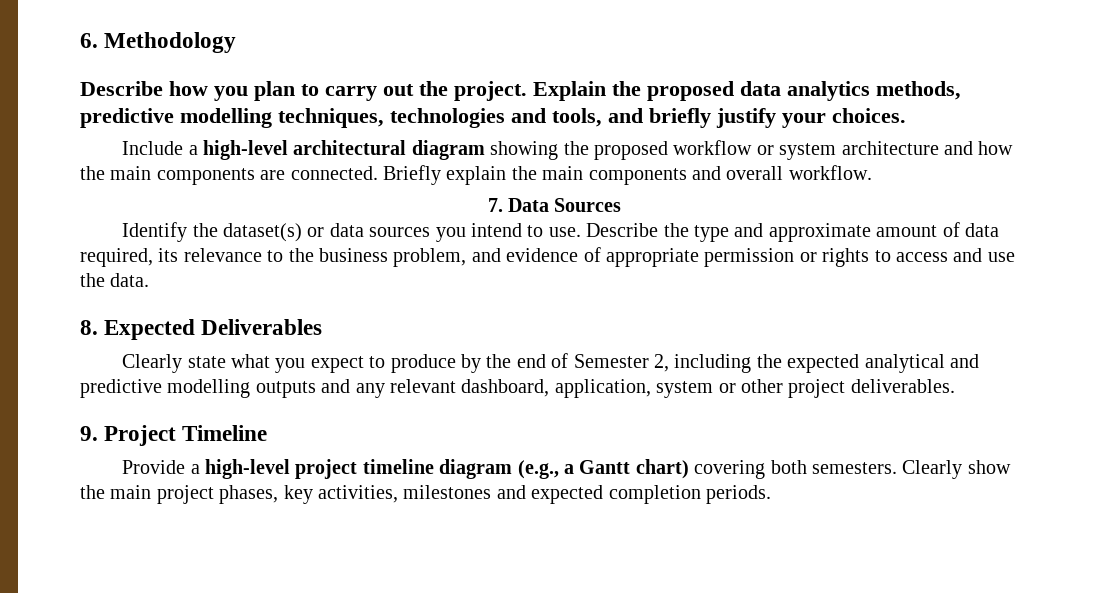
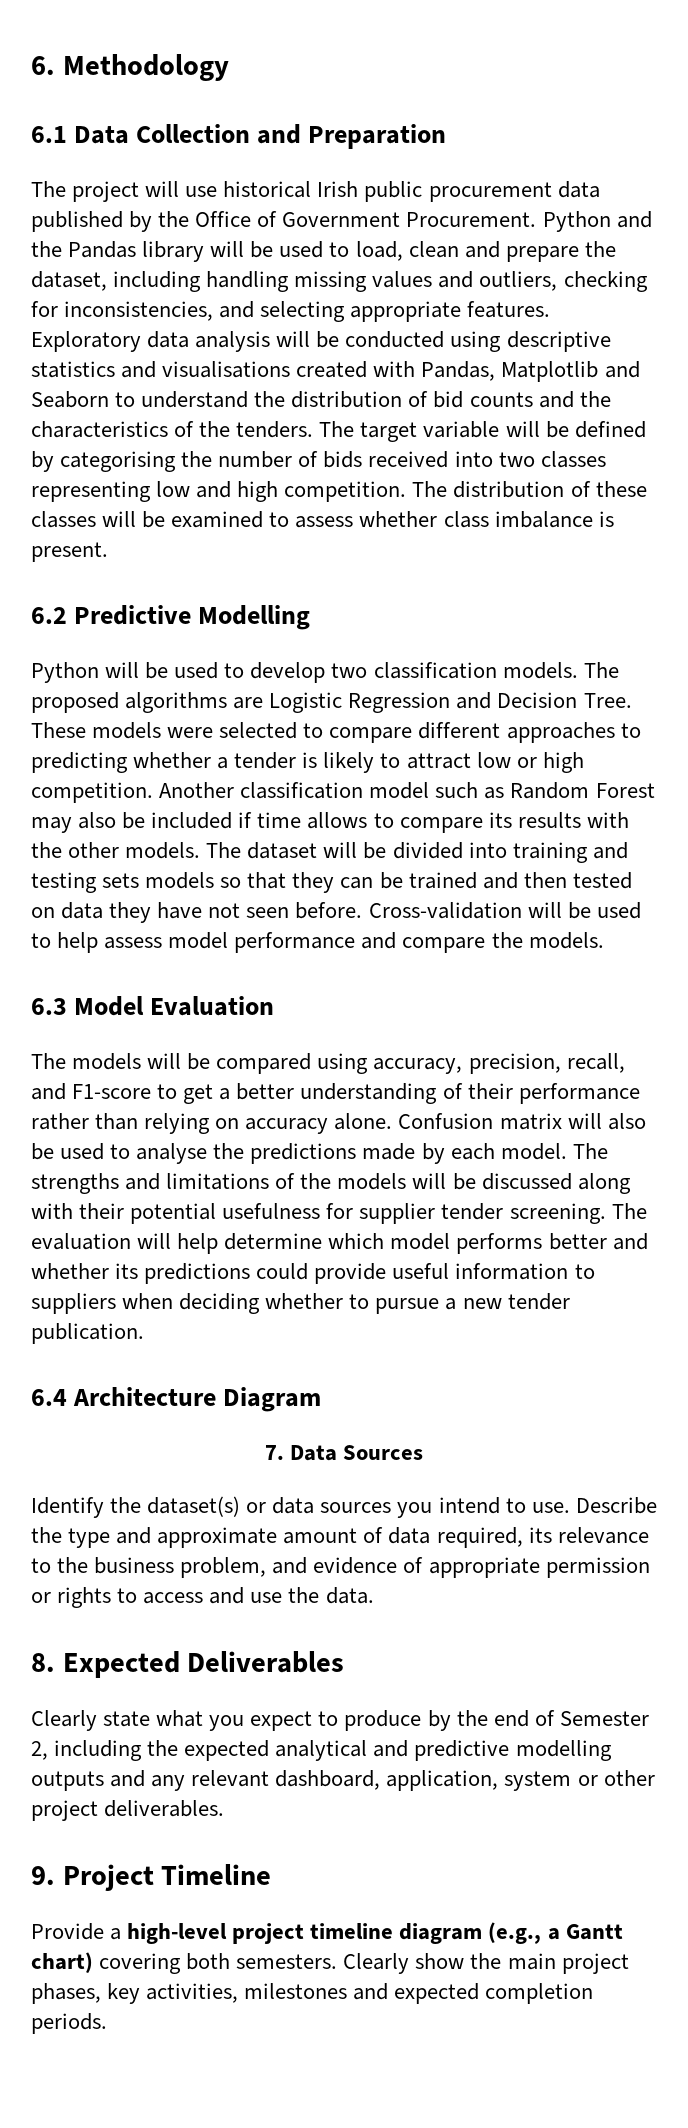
[80,81,961,101] [80,108,906,128] [122,140,1014,160] [80,165,872,185] Describe how you plan to carry out the project. Explain the proposed data analytics methods, predictive modelling techniques, technologies and tools, and briefly justify your choices. // Include a high-level architectural diagram showing the proposed workflow or system architecture and how the main components are connected. Briefly explain the main components and overall workflow. -> [31,124,447,149] [31,181,600,202] [31,211,652,232] [31,241,616,262] [31,271,648,292] [31,301,551,322] [31,331,611,352] [31,361,640,382] [31,391,611,408] [31,421,646,442] [31,451,606,472] [31,481,647,502] [31,511,614,528] [31,542,108,562] [31,605,311,630] [31,662,619,683] [31,692,632,713] [31,722,641,743] [31,752,584,773] [31,782,655,803] [31,812,629,833] [31,842,628,863] [31,872,632,893] [31,902,641,923] [31,932,604,953] [31,996,275,1016] [31,1053,625,1074] [31,1083,640,1104] [31,1113,646,1134] [31,1143,608,1164] [31,1173,631,1194] [31,1203,647,1224] [31,1233,648,1254] [31,1263,595,1284] [31,1293,570,1314] [31,1323,144,1344] [31,1387,322,1412] 6.1 Data Collection and Preparation // The project will use historical Irish public procurement data published by the Office of Government Procurement. Python and the Pandas library will be used to load, clean and prepare the dataset, including handling missing values and outliers, checking for inconsistencies, and selecting appropriate features. Exploratory data analysis will be conducted using descriptive statistics and visualisations created with Pandas, Matplotlib and Seaborn to understand the distribution of bid counts and the characteristics of the tenders. The target variable will be defined by categorising the number of bids received into two classes representing low and high competition. The distribution of these classes will be examined to assess whether class imbalance is present. // 6.2 Predictive Modelling // Python will be used to develop two classification models. The proposed algorithms are Logistic Regression and Decision Tree. These models were selected to compare different approaches to predicting whether a tender is likely to attract low or high competition. Another classification model such as Random Forest may also be included if time allows to compare its results with the other models. The dataset will be divided into training and testing sets models so that they can be trained and then tested on data they have not seen before. Cross-validation will be used to help assess model performance and compare the models. // 6.3 Model Evaluation // The models will be compared using accuracy, precision, recall, and F1-score to get a better understanding of their performance rather than relying on accuracy alone. Confusion matrix will also be used to analyse the predictions made by each model. The strengths and limitations of the models will be discussed along with their potential usefulness for supplier tender screening. The evaluation will help determine which model performs better and whether its predictions could provide useful information to suppliers when deciding whether to pursue a new tender publication. // 6.4 Architecture Diagram

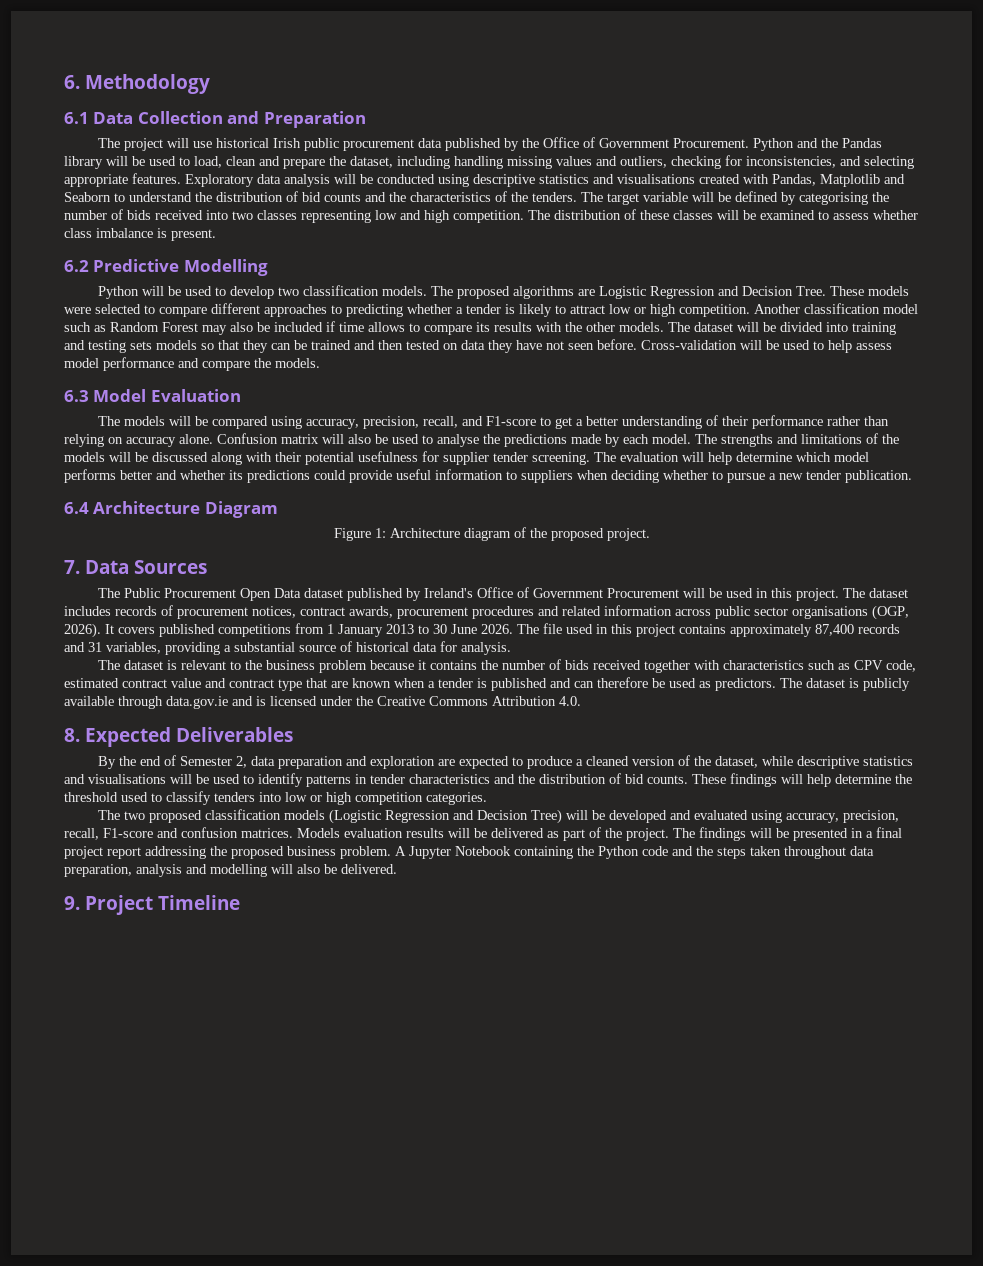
[264,1445,424,1461] [31,1496,657,1518] [31,1527,649,1548] [31,1557,650,1578] [31,1587,374,1608] [31,1651,345,1678] [31,1710,451,1731] 7. Data Sources // Identify the dataset(s) or data sources you intend to use. Describe the type and approximate amount of data required, its relevance to the business problem, and evidence of appropriate permission or rights to access and use the data. // 8. Expected Deliverables // Clearly state what you expect to produce by -> [333,527,650,541] [64,560,207,574] [97,587,908,601] [64,605,909,620] [64,623,900,638] [64,641,511,655] [97,659,916,673] [64,677,910,691] [64,696,581,709] [64,727,293,747] [97,756,116,769] Figure 1: Architecture diagram of the proposed project. // 7. Data Sources // The Public Procurement Open Data dataset published by Ireland's Office of Government Procurement will be used in this project. The dataset includes records of procurement notices, contract awards, procurement procedures and related information across public sector organisations (OGP, 2026). It covers published competitions from 1 January 2013 to 30 June 2026. The file used in this project contains approximately 87,400 records and 31 variables, providing a substantial source of historical data for analysis. // The dataset is relevant to the business problem because it contains the number of bids received together with characteristics such as CPV code, estimated contract value and contract type that are known when a tender is published and can therefore be used as predictors. The dataset is publicly available through data.gov.ie and is licensed under the Creative Commons Attribution 4.0. // 8. Expected Deliverables // By
[54,1740,612,1761] [31,1770,655,1791] [31,1800,225,1821] [31,1864,272,1891] [31,1922,623,1944] [31,1952,629,1974] [31,1983,594,2004] [31,2013,107,2034] including the expected analytical and predictive modelling outputs and any relevant dashboard, application, system or other project deliverables. // 9. Project Timeline // Provide a high-level project timeline diagram (e.g., a Gantt chart) covering both semesters. Clearly show the main project phases, key activities, milestones and expected completion periods. -> [250,755,913,769] [64,773,912,787] [64,791,487,805] [97,809,899,824] [64,827,902,841] [64,846,874,859] [64,864,397,877] [64,895,240,915] data preparation and exploration are expected to produce a cleaned version of the dataset, while descriptive statistics and visualisations will be used to identify patterns in tender characteristics and the distribution of bid counts. These findings will help determine the threshold used to classify tenders into low or high competition categories. // The two proposed classification models (Logistic Regression and Decision Tree) will be developed and evaluated using accuracy, precision, recall, F1-score and confusion matrices. Models evaluation results will be delivered as part of the project. The findings will be presented in a final project report addressing the proposed business problem. A Jupyter Notebook containing the Python code and the steps taken throughout data preparation, analysis and modelling will also be delivered. // 9. Project Timeline

